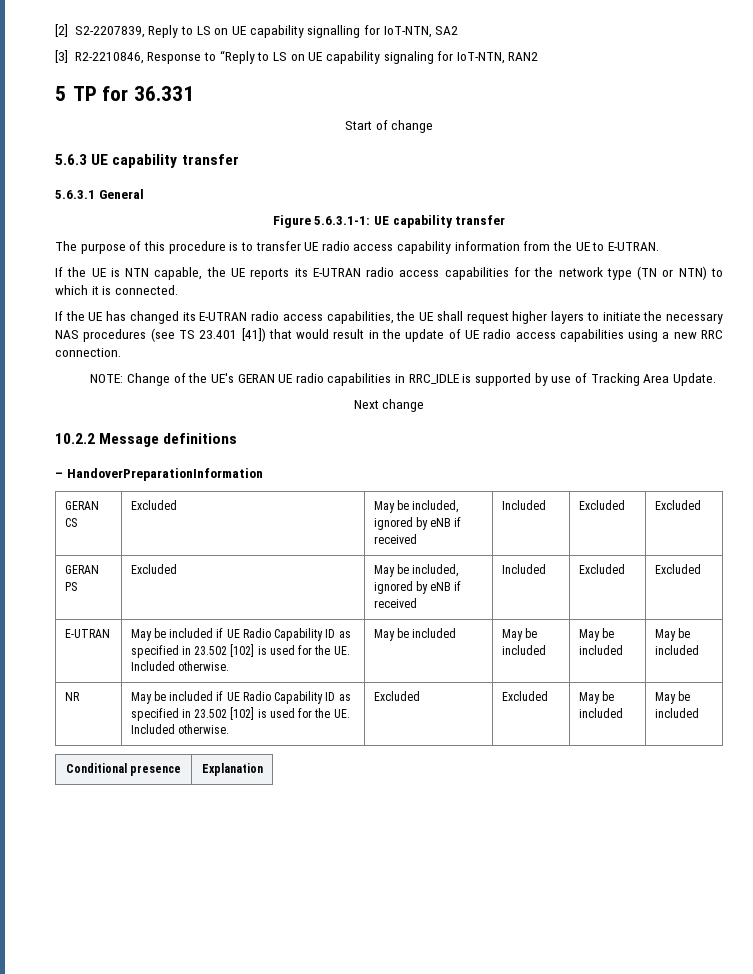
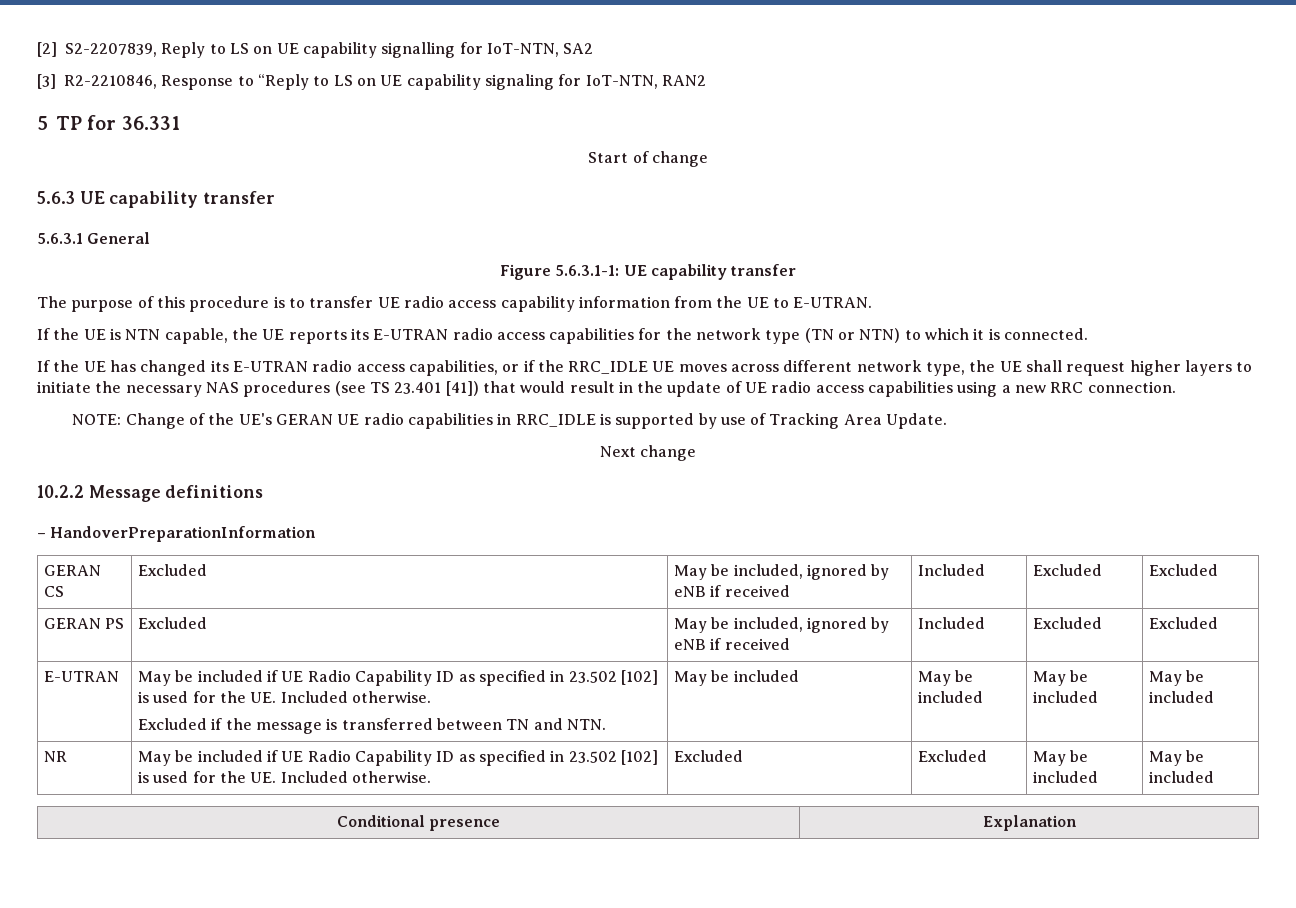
(394, 317) none -> [502,360,966,376] or if the RRC_IDLE UE moves across different network type,
(229, 666) none -> [137,718,606,734] // Excluded if the message is transferred between TN and NTN.

